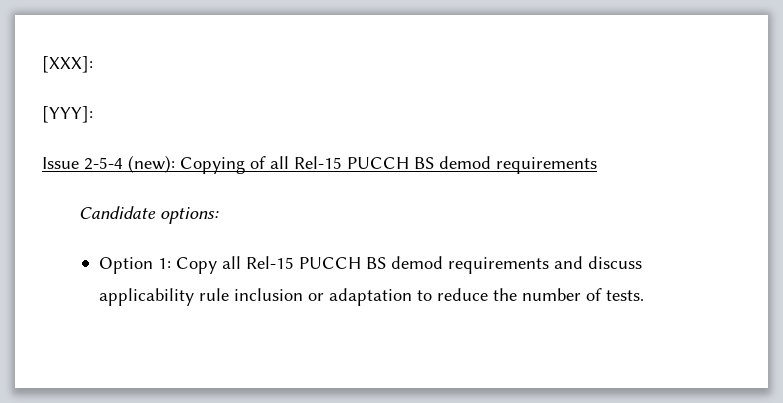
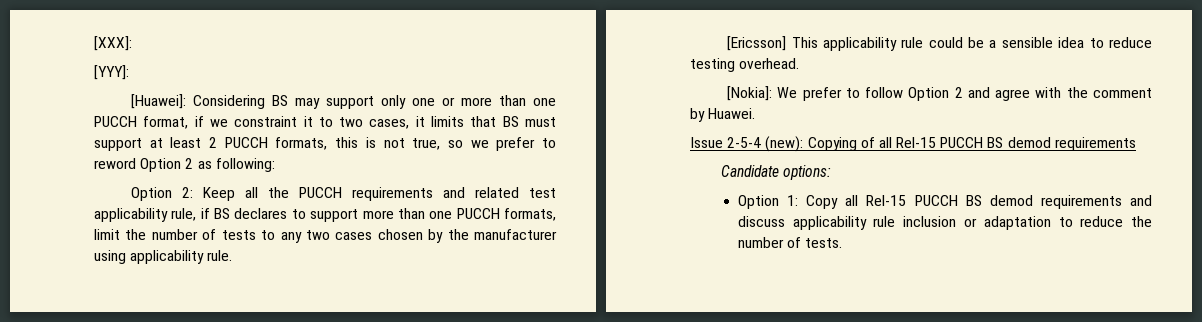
(93, 114) none -> [131,94,557,109] [94,116,556,129] [94,137,556,151] [94,158,275,172] [131,187,556,201] [94,208,556,222] [94,229,557,243] [94,250,233,264] [727,36,1152,51] [690,58,800,72] [727,86,1152,101] [690,108,756,122] // [Huawei]: Considering BS may support only one or more than one PUCCH format, if we constraint it to two cases, it limits that BS must support at least 2 PUCCH formats, this is not true, so we prefer to reword Option 2 as following: // Option 2: Keep all the PUCCH requirements and related test applicability rule, if BS declares to support more than one PUCCH formats, limit the number of tests to any two cases chosen by the manufacturer using applicability rule. // [Ericsson] This applicability rule could be a sensible idea to reduce testing overhead. // [Nokia]: We prefer to follow Option 2 and agree with the comment by Huawei.

